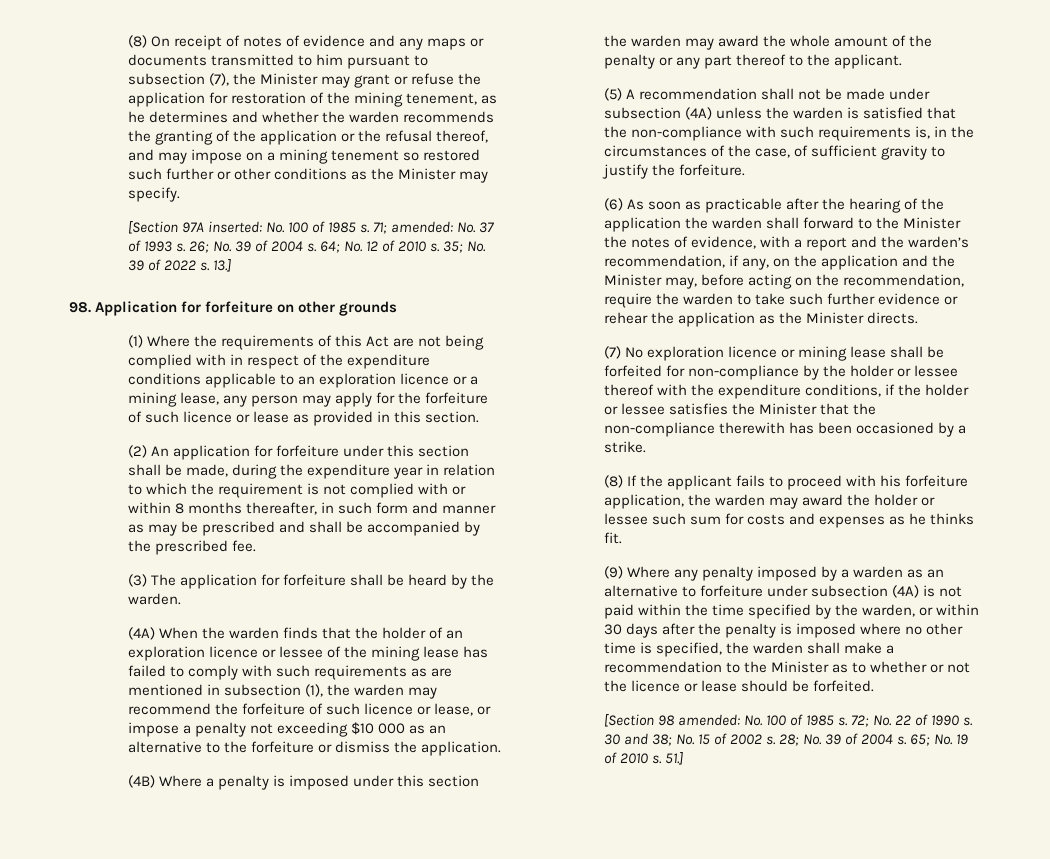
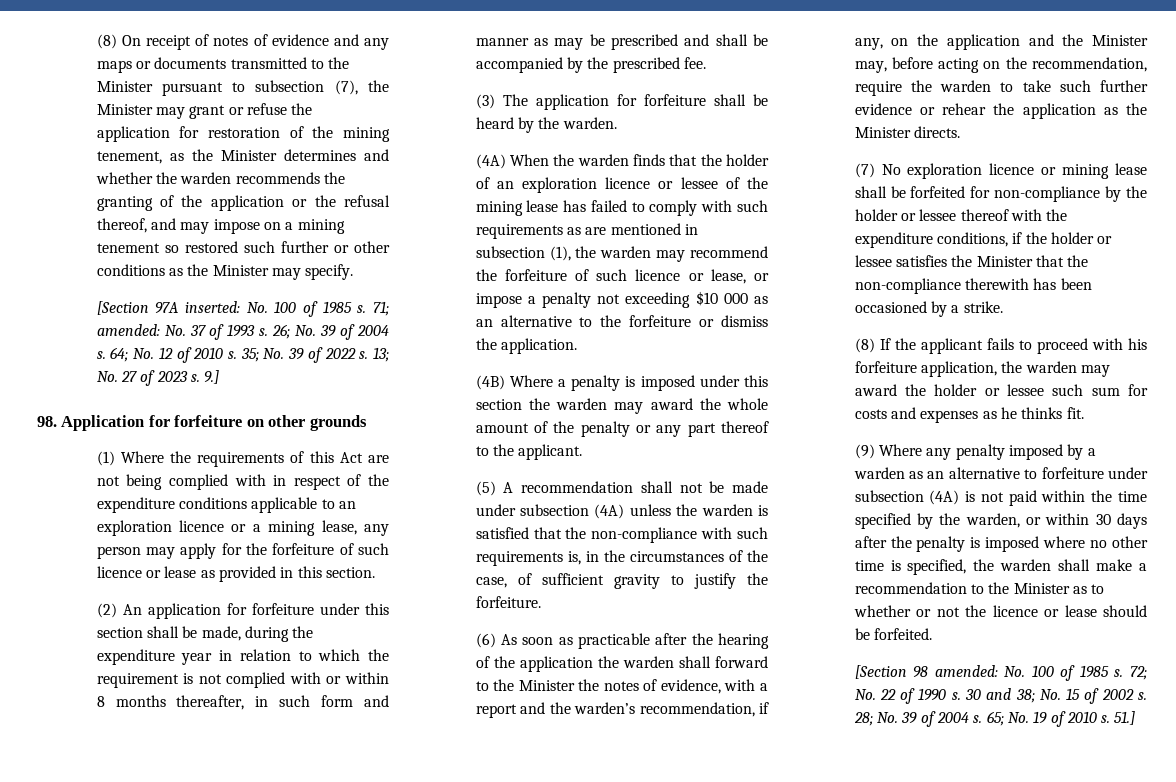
[315,54,343,65] him -> [328,57,350,69] [96,81,153,92] the Minister
[127,111,145,123] he -> [191,149,277,161] the Minister
[212,259,231,272] 13.] -> [372,347,389,362] [96,370,220,386] 13; No. 27 of 2023 s. 9.]

